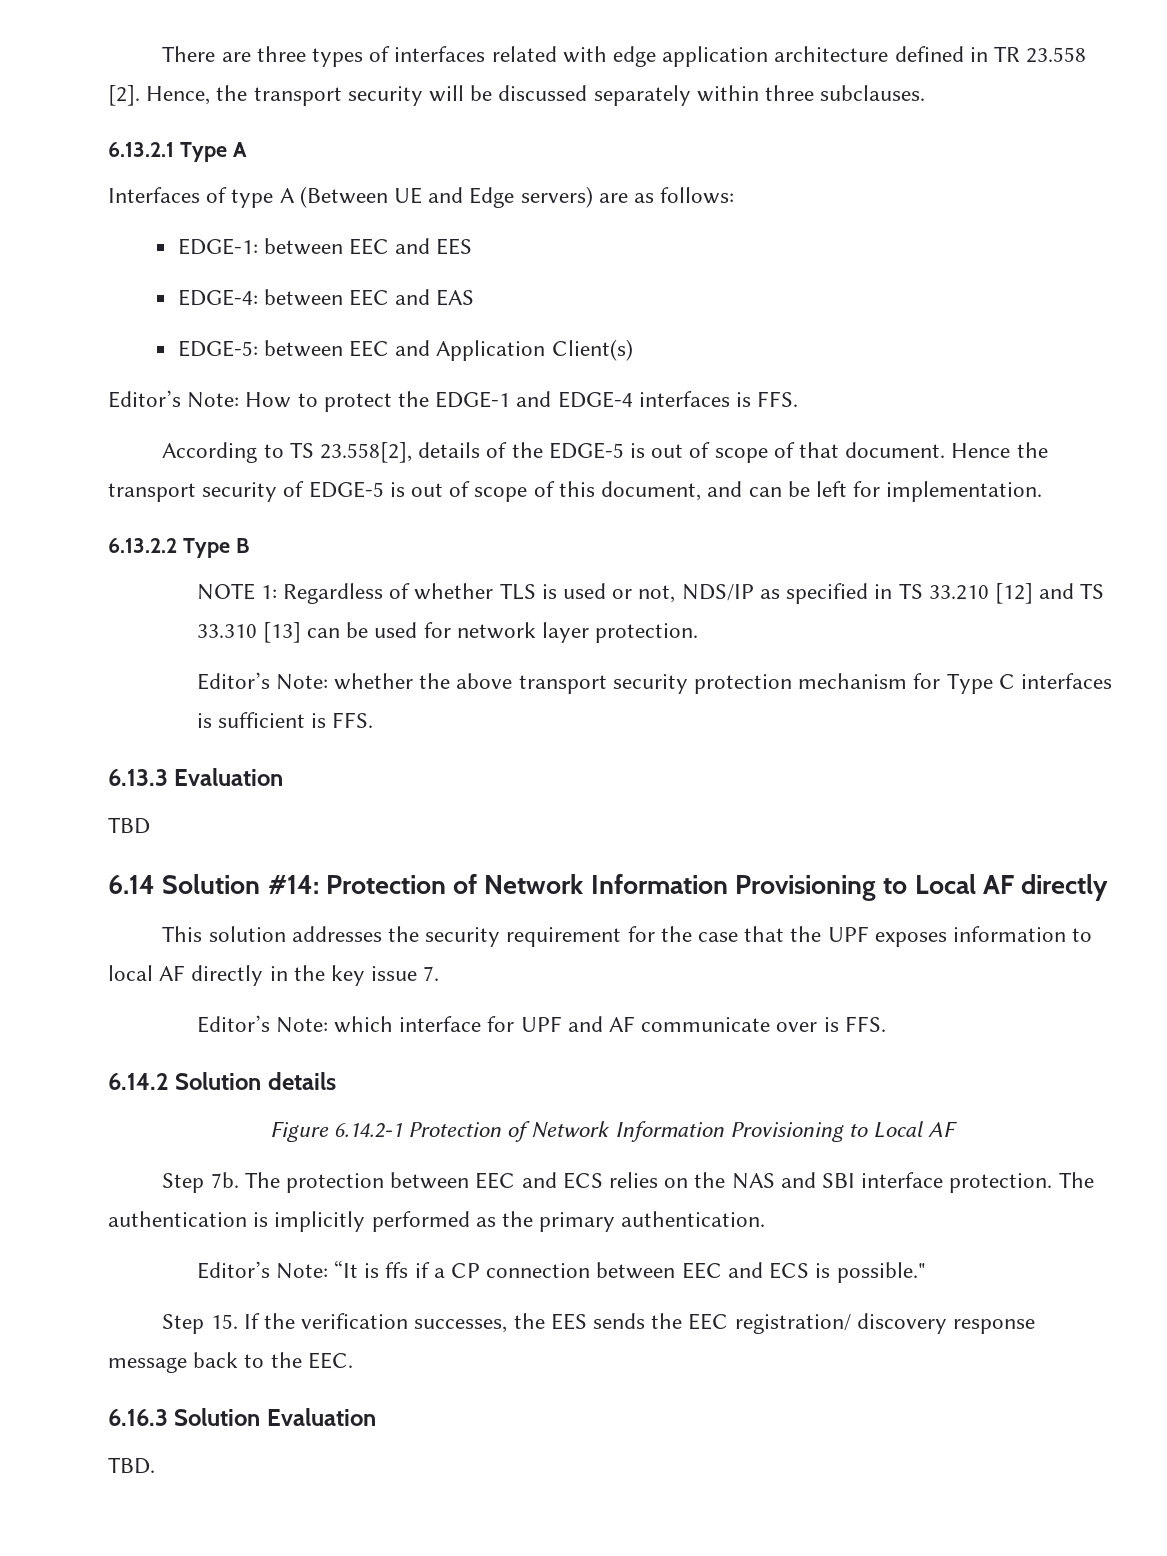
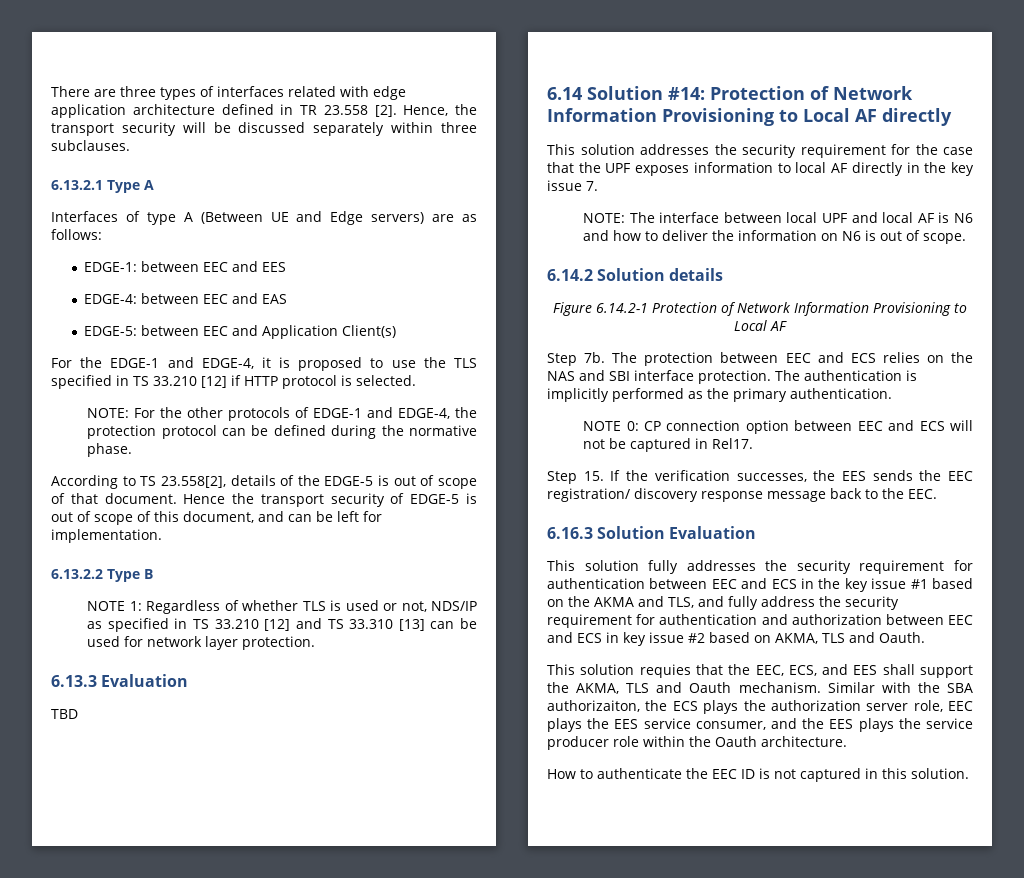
[108,390,799,412] Editor’s Note: How to protect the EDGE-1 and EDGE-4 interfaces is FFS. -> [51,357,478,371] [51,375,416,389] [87,407,477,421] [87,425,477,439] [87,443,133,457] For the EDGE-1 and EDGE-4, it is proposed to use the TLS specified in TS 33.210 [12] if HTTP protocol is selected. // NOTE: For the other protocols of EDGE-1 and EDGE-4, the protection protocol can be defined during the normative phase.
[196,672,1113,694] [196,712,374,728] // Editor’s Note: whether the above transport security protection mechanism for Type C interfaces is sufficient is FFS. -> (316, 643) none
[196,1015,886,1033] Editor’s Note: which interface for UPF and AF communicate over is FFS. -> [583,212,973,223] [583,230,967,244] NOTE: The interface between local UPF and local AF is N6 and how to deliver the information on N6 is out of scope.
[196,1260,445,1279] Editor’s Note: “It is ffs if a -> [583,421,639,431] NOTE 0:
[596,1262,926,1283] between EEC and ECS is possible." -> [745,420,973,434] [583,438,754,452] option between EEC and ECS will not be captured in Rel17.
[108,1457,155,1474] TBD. -> [547,560,973,574] [547,578,973,592] [547,596,899,610] [547,614,973,628] [547,632,925,646] [547,664,974,678] [547,682,973,694] [547,700,973,714] [547,718,973,732] [547,736,847,750] [547,768,969,782] This solution fully addresses the security requirement for authentication between EEC and ECS in the key issue #1 based on the AKMA and TLS, and fully address the security requirement for authentication and authorization between EEC and ECS in key issue #2 based on AKMA, TLS and Oauth. // This solution requies that the EEC, ECS, and EES shall support the AKMA, TLS and Oauth mechanism. Similar with the SBA authorizaiton, the ECS plays the authorization server role, EEC plays the EES service consumer, and the EES plays the service producer role within the Oauth architecture. // How to authenticate the EEC ID is not captured in this solution.

